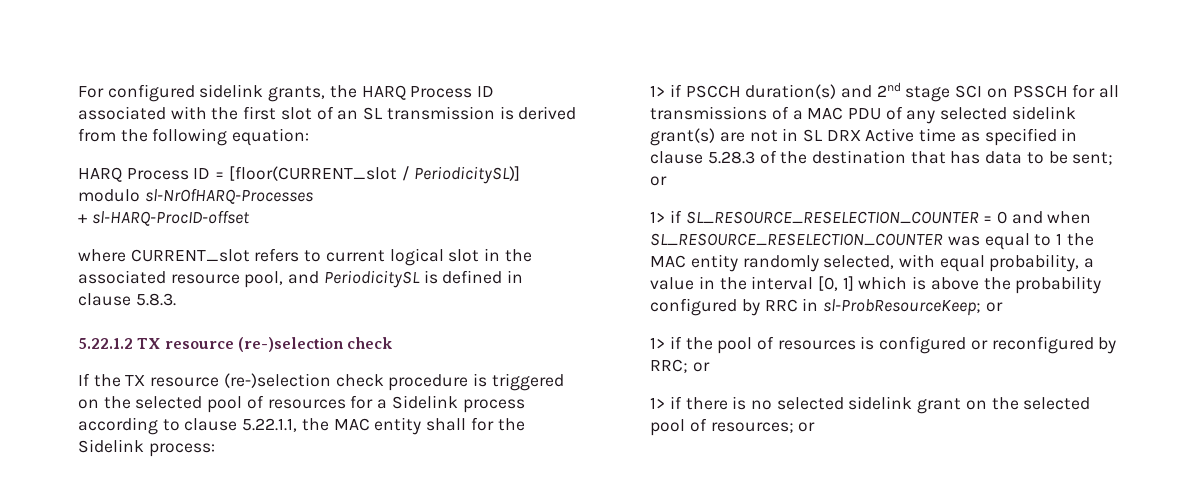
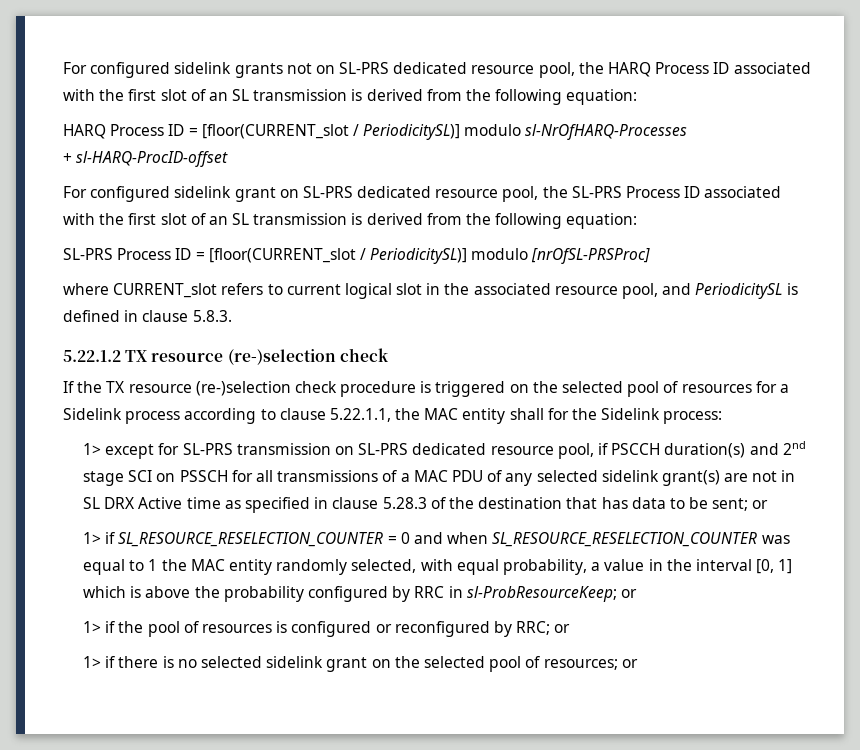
[78,84,326,102] For configured sidelink grants, -> [63,62,575,78] For configured sidelink grants not on SL-PRS dedicated resource pool,
(250, 218) none -> [63,186,782,202] [63,213,638,229] [63,248,651,264] // For configured sidelink grant on SL-PRS dedicated resource pool, the SL-PRS Process ID associated with the first slot of an SL transmission is derived from the following equation: // SL-PRS Process ID = [floor(CURRENT_slot / PeriodicitySL)] modulo [nrOfSL-PRSProc]
(666, 91) none -> [105,443,594,459] except for SL-PRS transmission on SL-PRS dedicated resource pool,

